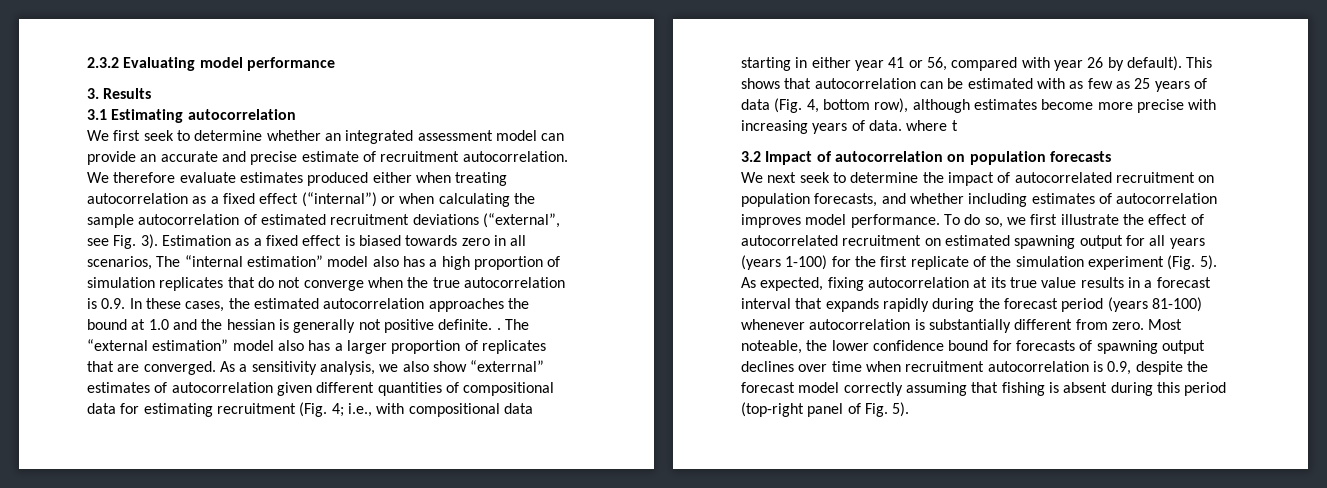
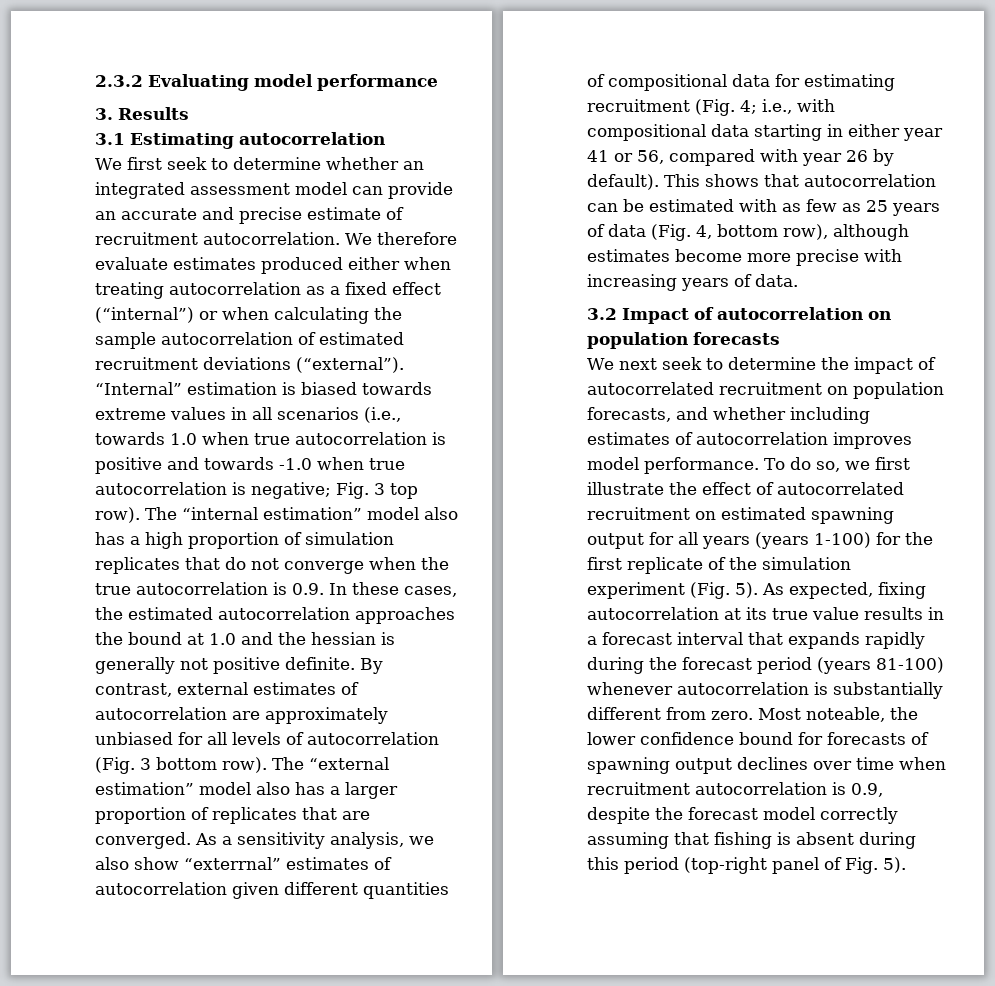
[482,213,560,228] [87,234,527,249] [87,256,152,270] (“external”, see Fig. 3). Estimation as a fixed effect is biased towards zero in all scenarios, -> [296,357,404,373] [95,382,432,395] [95,407,401,423] [95,432,446,445] [95,457,405,474] [95,482,418,499] [95,507,140,523] (“external”). “Internal” estimation is biased towards extreme values in all scenarios (i.e., towards 1.0 when true autocorrelation is positive and towards -1.0 when true autocorrelation is negative; Fig. 3 top row).
[496,328,501,330] . -> [360,658,383,674] [95,682,359,697] [95,707,388,724] [95,732,439,745] [95,757,267,774] By contrast, external estimates of autocorrelation are approximately unbiased for all levels of autocorrelation (Fig. 3 bottom row).
[906,120,958,131] where t -> (798, 280) none

